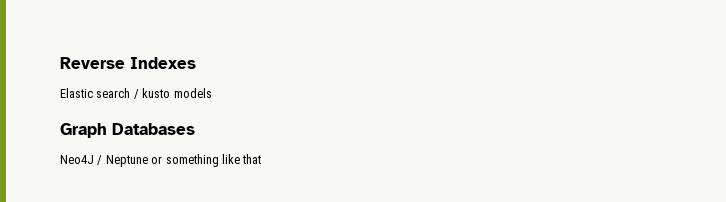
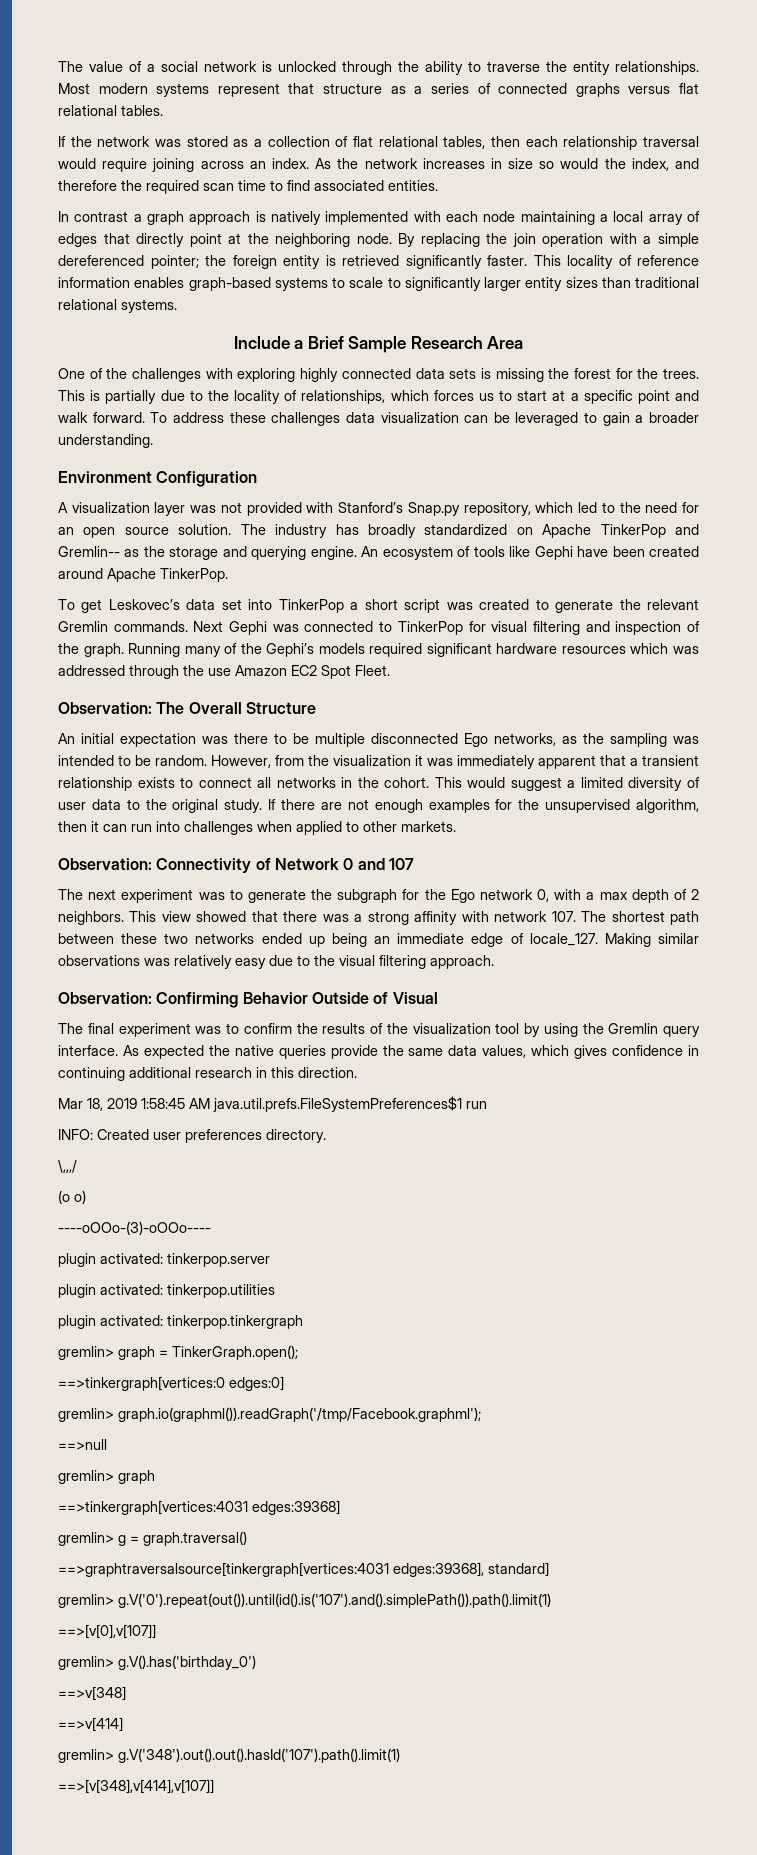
[60,57,196,69] [60,88,212,99] [60,123,195,138] [60,154,262,167] Reverse Indexes // Elastic search / kusto models // Graph Databases // Neo4J / Neptune or something like that -> [58,61,699,75] [58,83,700,97] [58,105,163,116] [58,136,700,150] [58,158,699,172] [58,180,438,194] [58,211,700,225] [58,233,699,247] [58,255,699,269] [58,277,699,291] [58,299,177,313] [233,336,524,353] [58,368,699,382] [58,390,699,404] [58,412,699,426] [58,434,153,448] [58,471,258,487] [58,502,700,516] [58,524,699,538] [58,546,699,560] [58,568,228,582] [58,599,699,613] [58,621,700,635] [58,643,700,657] [58,665,390,679] [58,702,316,714] [58,733,699,747] [58,755,699,769] [58,777,700,791] [58,799,700,813] [58,821,456,835] [58,858,414,873] [58,889,699,903] [58,911,699,925] [58,933,699,947] [58,955,494,969] [58,992,438,1008] [58,1023,700,1037] [58,1045,700,1059] [58,1067,357,1081] [58,1096,487,1112] [58,1129,326,1143] [58,1160,77,1173] [58,1190,86,1204] [58,1221,211,1235] [58,1253,270,1267] [58,1284,275,1298] [58,1315,303,1329] [58,1345,298,1360] [58,1376,284,1391] [58,1407,481,1422] [58,1439,107,1450] [58,1470,155,1484] [58,1500,340,1515] [58,1531,247,1546] [58,1562,549,1577] [58,1593,551,1608] [58,1624,156,1639] [58,1655,256,1670] [58,1686,126,1701] [58,1717,123,1732] [58,1748,400,1763] [58,1779,214,1794] The value of a social network is unlocked through the ability to traverse the entity relationships. Most modern systems represent that structure as a series of connected graphs versus flat relational tables. // If the network was stored as a collection of flat relational tables, then each relationship traversal would require joining across an index. As the network increases in size so would the index, and therefore the required scan time to find associated entities. // In contrast a graph approach is natively implemented with each node maintaining a local array of edges that directly point at the neighboring node. By replacing the join operation with a simple dereferenced pointer; the foreign entity is retrieved significantly faster. This locality of reference information enables graph-based systems to scale to significantly larger entity sizes than traditional relational systems. // Include a Brief Sample Research Area // One of the challenges with exploring highly connected data sets is missing the forest for the trees. This is partially due to the locality of relationships, which forces us to start at a specific point and walk forward. To address these challenges data visualization can be leveraged to gain a broader understanding. // Environment Configuration // A visualization layer was not provided with Stanford’s Snap.py repository, which led to the need for an open source solution. The industry has broadly standardized on Apache TinkerPop and Gremlin-- as the storage and querying engine. An ecosystem of tools like Gephi have been created around Apache TinkerPop. // To get Leskovec’s data set into TinkerPop a short script was created to generate the relevant Gremlin commands. Next Gephi was connected to TinkerPop for visual filtering and inspection of the graph. Running many of the Gephi’s models required significant hardware resources which was addressed through the use Amazon EC2 Spot Fleet. // Observation: The Overall Structure // An initial expectation was there to be multiple disconnected Ego networks, as the sampling was intended to be random. However, from the visualization it was immediately apparent that a transient relationship exists to connect all networks in the cohort. This would suggest a limited diversity of user data to the original study. If there are not enough examples for the unsupervised algorithm, then it can run into challenges when applied to other markets. // Observation: Connectivity of Network 0 and 107 // The next experiment was to generate the subgraph for the Ego network 0, with a max depth of 2 neighbors. This view showed that there was a strong affinity with network 107. The shortest path between these two networks ended up being an immediate edge of locale_127. Making similar observations was relatively easy due to the visual filtering approach. // Observation: Confirming Behavior Outside of Visual // The final experiment was to confirm the results of the visualization tool by using the Gremlin query interface. As expected the native queries provide the same data values, which gives confidence in continuing additional research in this direction. // Mar 18, 2019 1:58:45 AM java.util.prefs.FileSystemPreferences$1 run // INFO: Created user preferences directory. // \,,,/ // (o o) // ----oOOo-(3)-oOOo---- // plugin activated: tinkerpop.server // plugin activated: tinkerpop.utilities // plugin activated: tinkerpop.tinkergraph // gremlin> graph = TinkerGraph.open(); // ==>tinkergraph[vertices:0 edges:0] // gremlin> graph.io(graphml()).readGraph('/tmp/Facebook.graphml'); // ==>null // gremlin> graph // ==>tinkergraph[vertices:4031 edges:39368] // gremlin> g = graph.traversal() // ==>graphtraversalsource[tinkergraph[vertices:4031 edges:39368], standard] // gremlin> g.V('0').repeat(out()).until(id().is('107').and().simplePath()).path().limit(1) // ==>[v[0],v[107]] // gremlin> g.V().has('birthday_0') // ==>v[348] // ==>v[414] // gremlin> g.V('348').out().out().hasId('107').path().limit(1) // ==>[v[348],v[414],v[107]]

